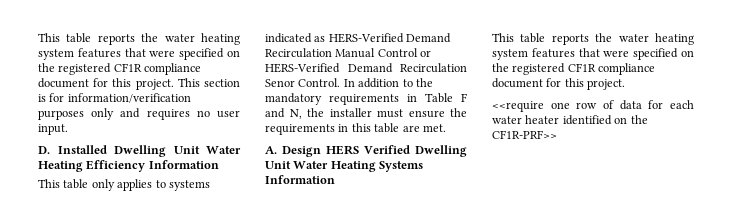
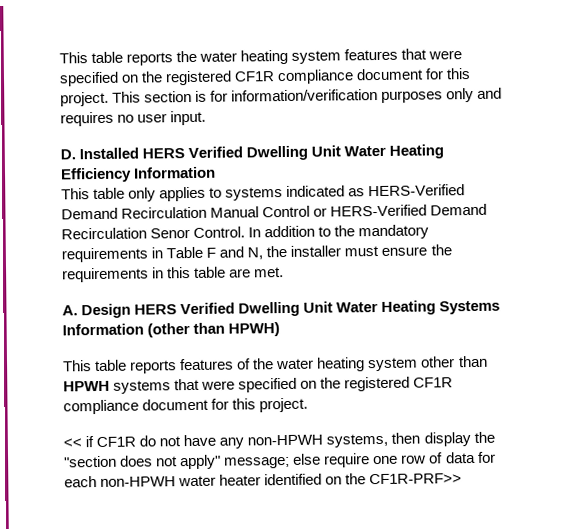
(107, 149) none -> [142,146,244,159] HERS Verified
[492,33,694,45] [492,48,575,60] // This table reports the water heating system features -> [147,322,281,338] [63,355,488,374] [63,380,172,394] (other than HPWH) // This table reports features of the water heating system other than HPWH systems
[492,101,544,112] <<require -> [63,431,495,449] [64,453,371,470] << if CF1R do not have any non-HPWH systems, then display the "section does not apply" message; else require
(694, 104) none -> [100,476,177,487] non-HPWH

